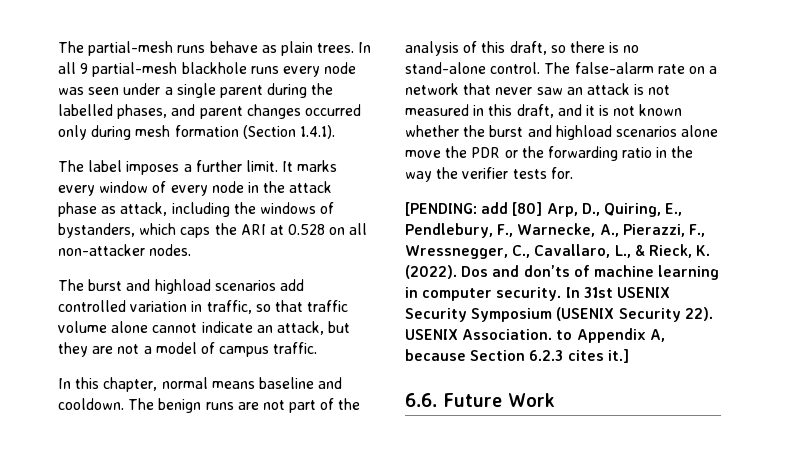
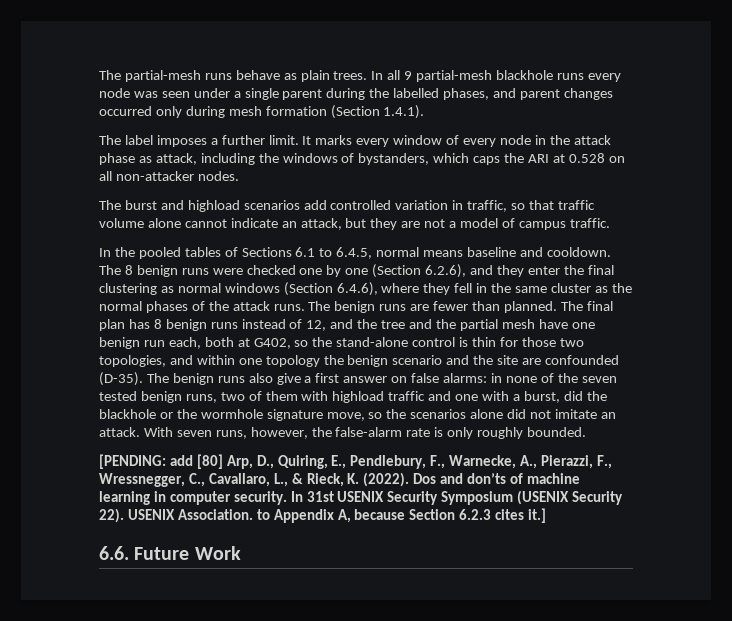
[75,377,158,392] this chapter, -> [114,247,373,259] the pooled tables of Sections 6.1 to 6.4.5,
[158,398,361,413] [405,41,640,56] [405,62,718,74] [405,83,671,95] [405,104,683,118] [405,125,719,140] [405,146,694,161] [405,167,573,182] benign runs are not part of the analysis of this draft, so there is no stand-alone control. The false-alarm rate on a network that never saw an attack is not measured in this draft, and it is not known whether the burst and highload scenarios alone move the PDR or the forwarding ratio in the way the verifier tests for. -> [124,264,614,278] [99,282,632,296] [99,301,613,313] [99,319,595,331] [99,337,584,349] [99,355,619,367] [99,372,617,386] [99,391,607,403] [99,409,616,421] [99,427,587,439] 8 benign runs were checked one by one (Section 6.2.6), and they enter the final clustering as normal windows (Section 6.4.6), where they fell in the same cluster as the normal phases of the attack runs. The benign runs are fewer than planned. The final plan has 8 benign runs instead of 12, and the tree and the partial mesh have one benign run each, both at G402, so the stand-alone control is thin for those two topologies, and within one topology the benign scenario and the site are confounded (D-35). The benign runs also give a first answer on false alarms: in none of the seven tested benign runs, two of them with highload traffic and one with a burst, did the blackhole or the wormhole signature move, so the scenarios alone did not imitate an attack. With seven runs, however, the false-alarm rate is only roughly bounded.

